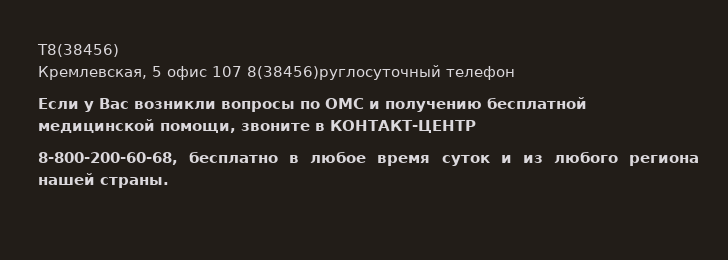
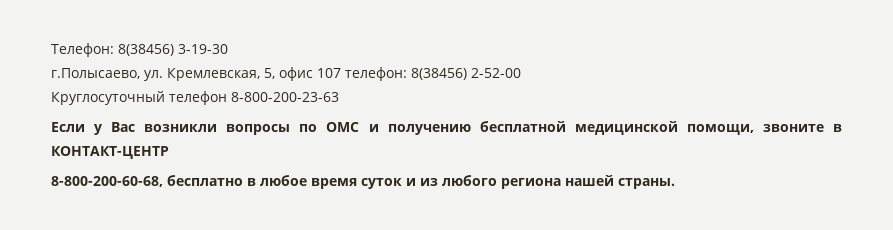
[37,44,119,57] [38,65,441,80] Т8(38456) // Кремлевская, 5 офис 107 8(38456)руглосуточный -> [51,43,228,57] [51,67,521,81] [51,91,165,105] Телефон: 8(38456) 3-19-30 // г.Полысаево, ул. Кремлевская, 5, офис 107 телефон: 8(38456) 2-52-00 // Круглосуточный
(515, 73) none -> [231,92,339,102] 8-800-200-23-63

